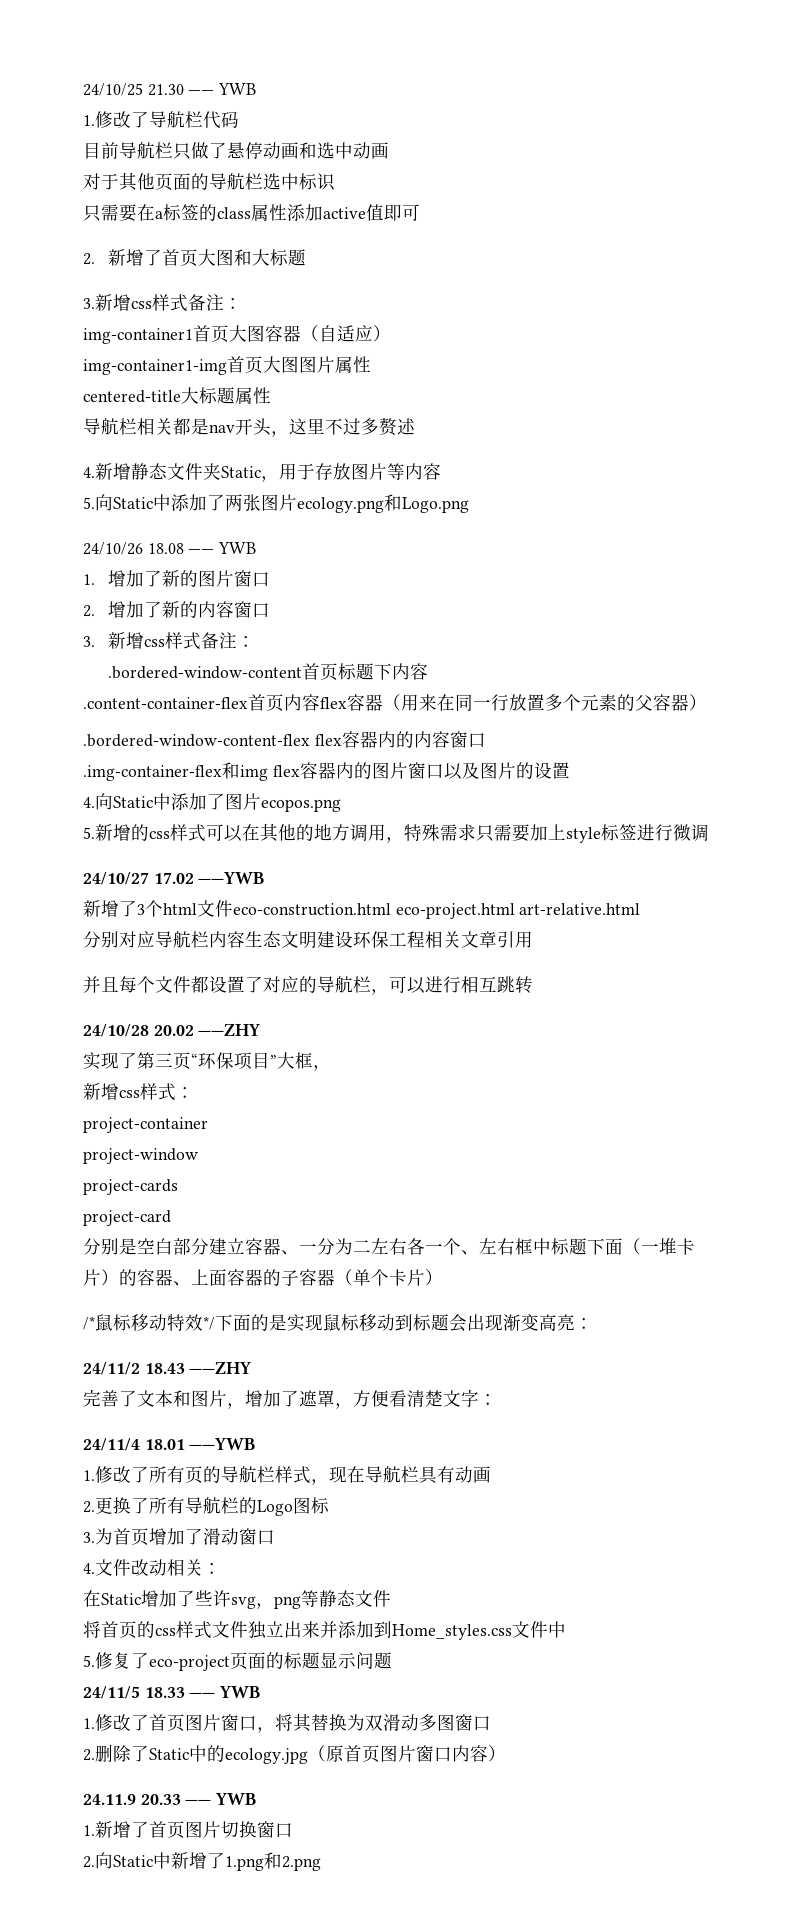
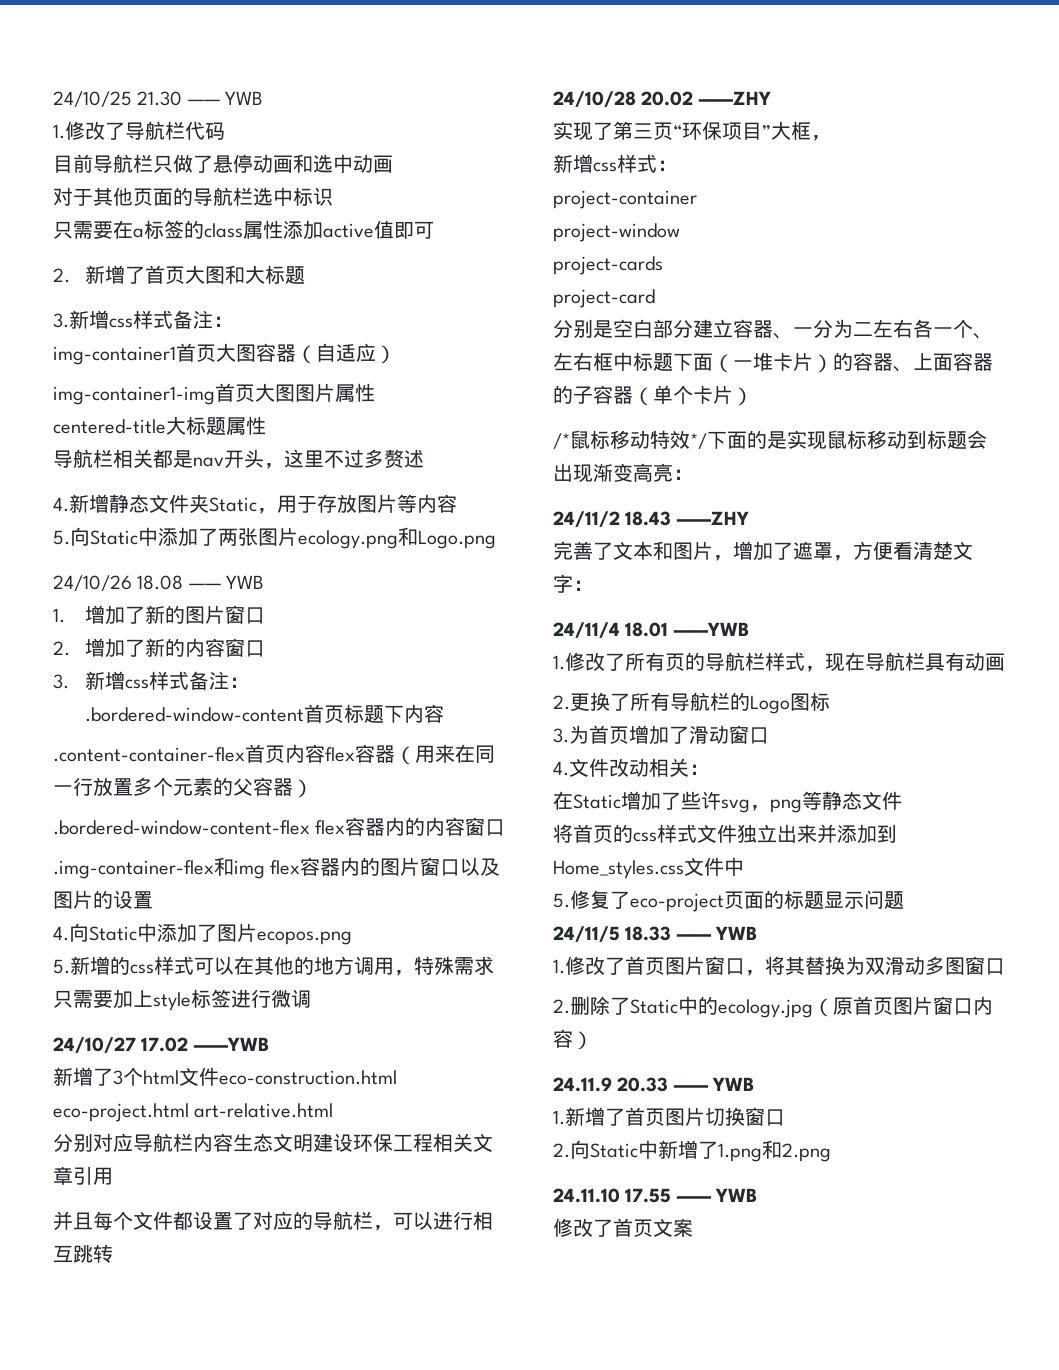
(321, 1863) none -> [553,1188,758,1203] [553,1218,693,1237] // 24.11.10 17.55 —— YWB // 修改了首页文案

